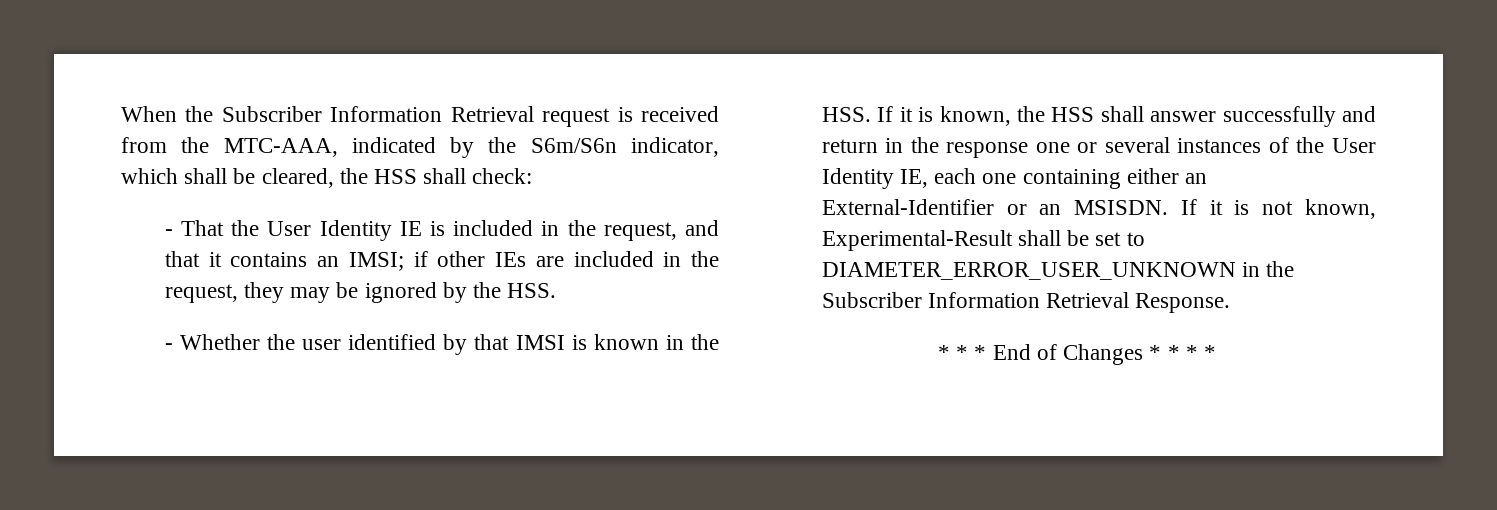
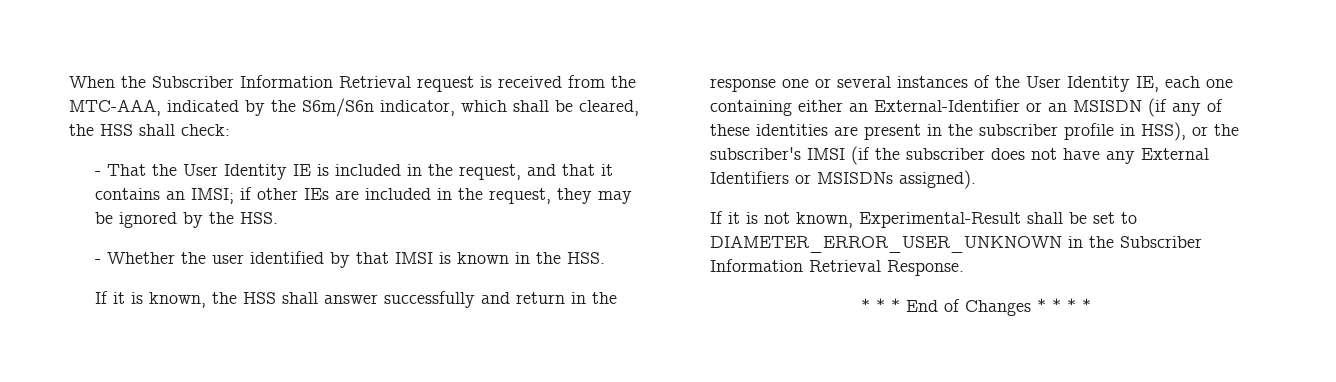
(871, 114) none -> (606, 258) //
[1074,200,1169,215] MSISDN. -> [1073,98,1224,117] [710,122,1240,141] [710,146,1210,165] [710,170,977,189] MSISDN (if any of these identities are present in the subscriber profile in HSS), or the subscriber's IMSI (if the subscriber does not have any External Identifiers or MSISDNs assigned). //

